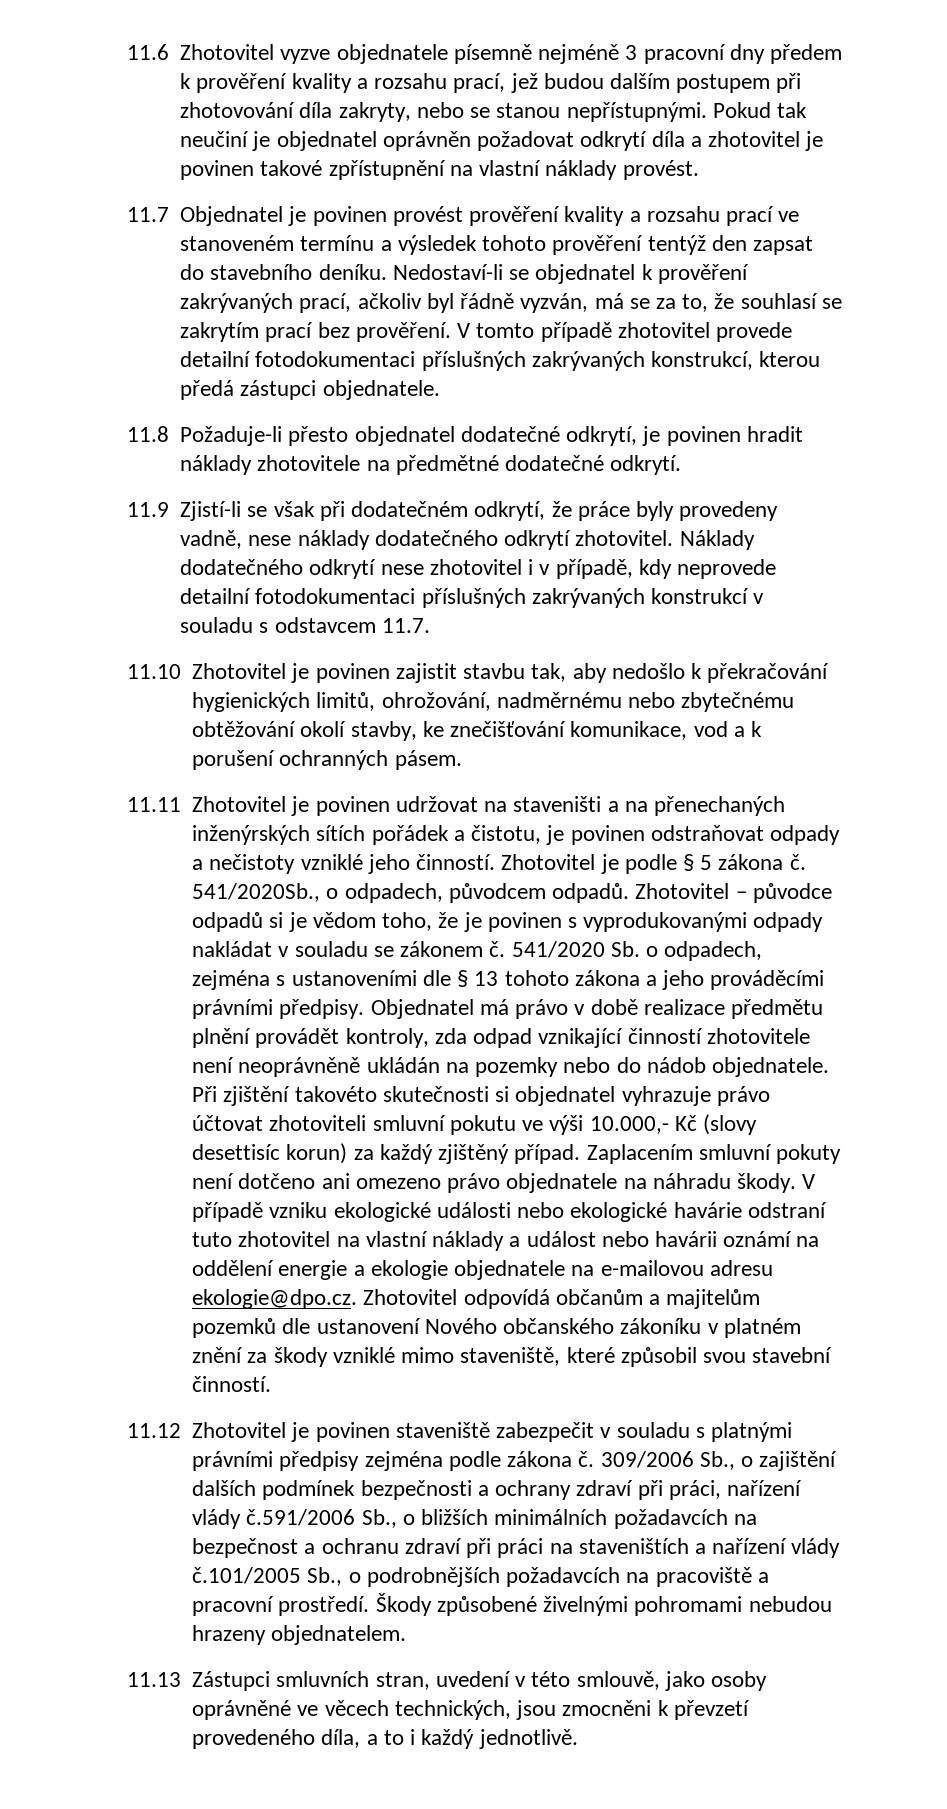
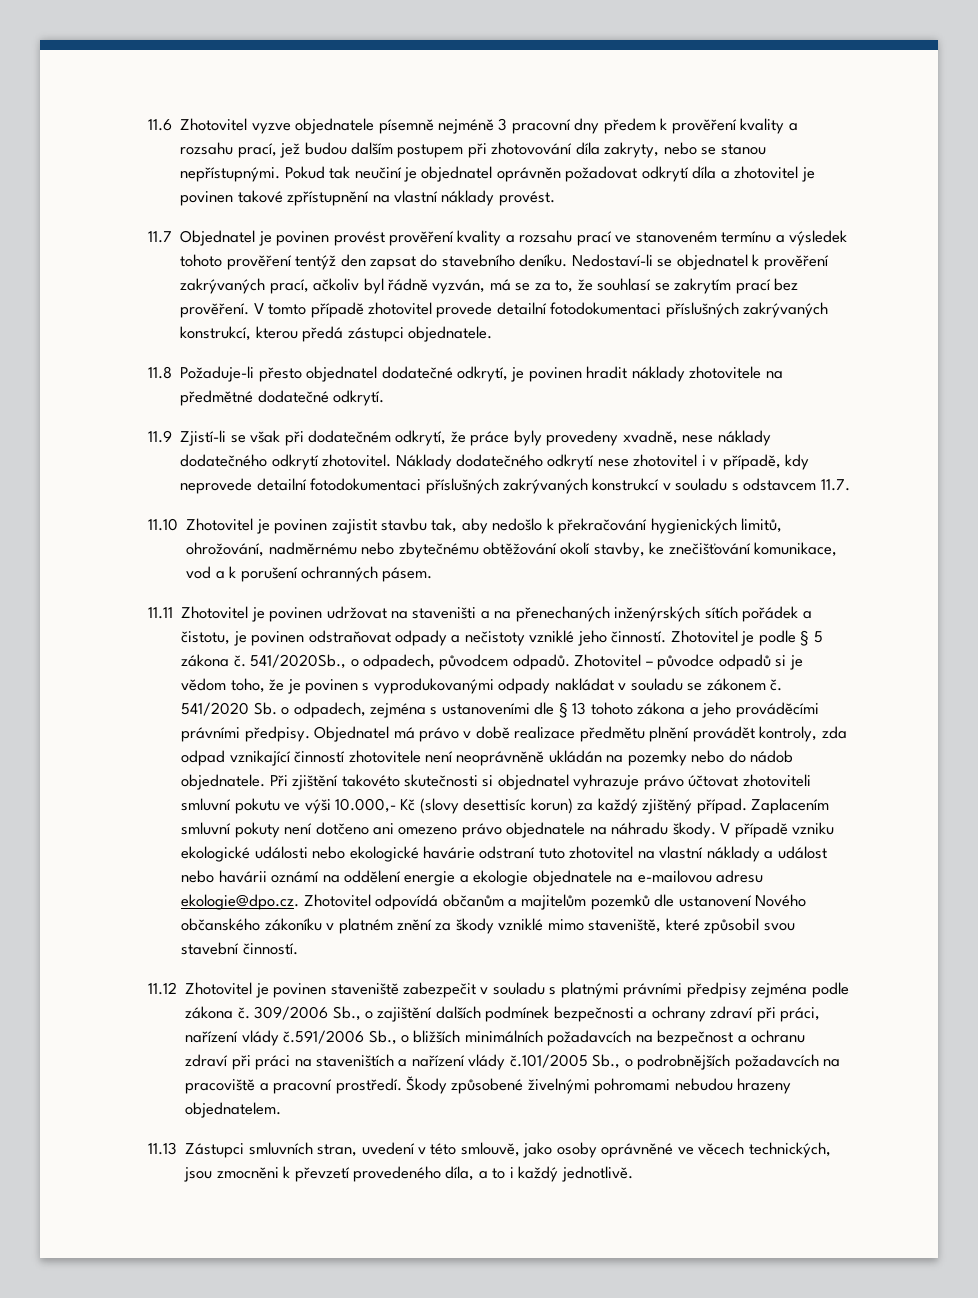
[180,530,243,549] vadně, -> [622,430,678,445] xvadně,

